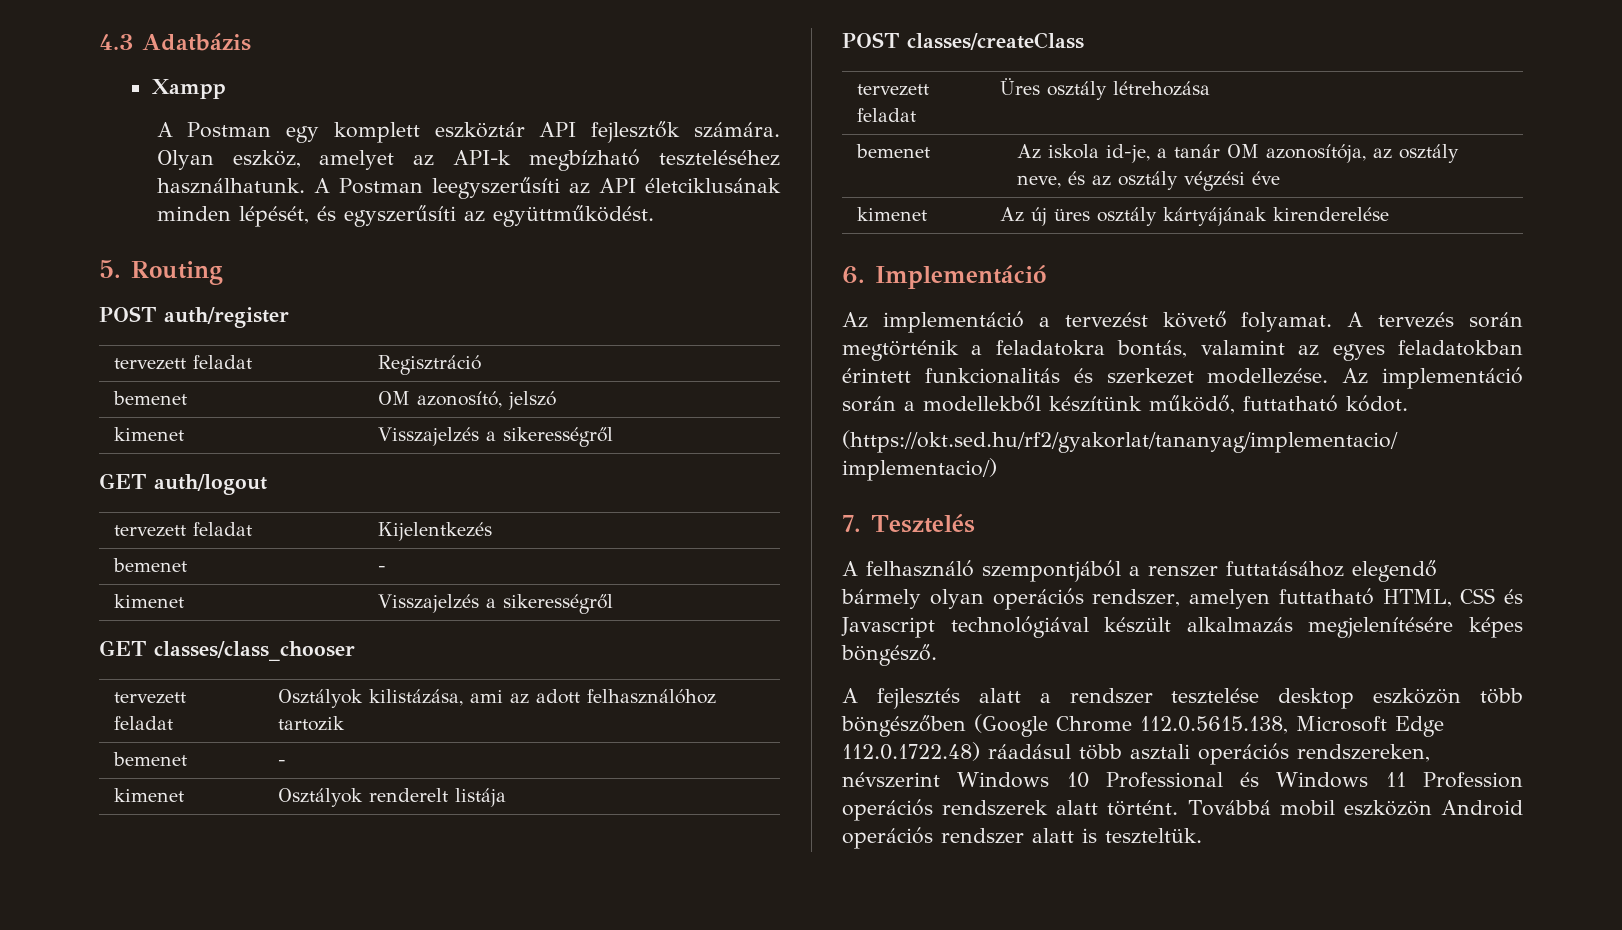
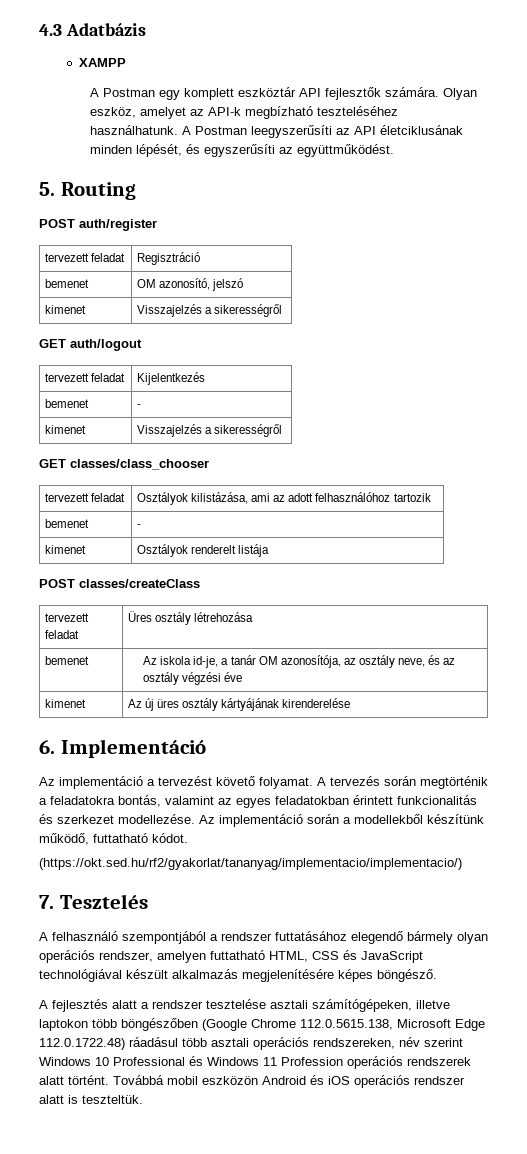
[151,79,226,99] Xampp -> [78,58,126,67] XAMPP
[1148,565,1218,577] renszer -> [221,932,272,941] rendszer
[841,617,935,638] Javascript -> [361,951,423,963] JavaScript
[1278,688,1462,709] desktop eszközön -> [270,999,450,1012] [39,1019,88,1031] asztali számítógépeken, illetve laptokon
[842,772,940,788] névszerint -> [399,1037,463,1047] név szerint
(1523, 808) none -> [310,1075,350,1085] és iOS

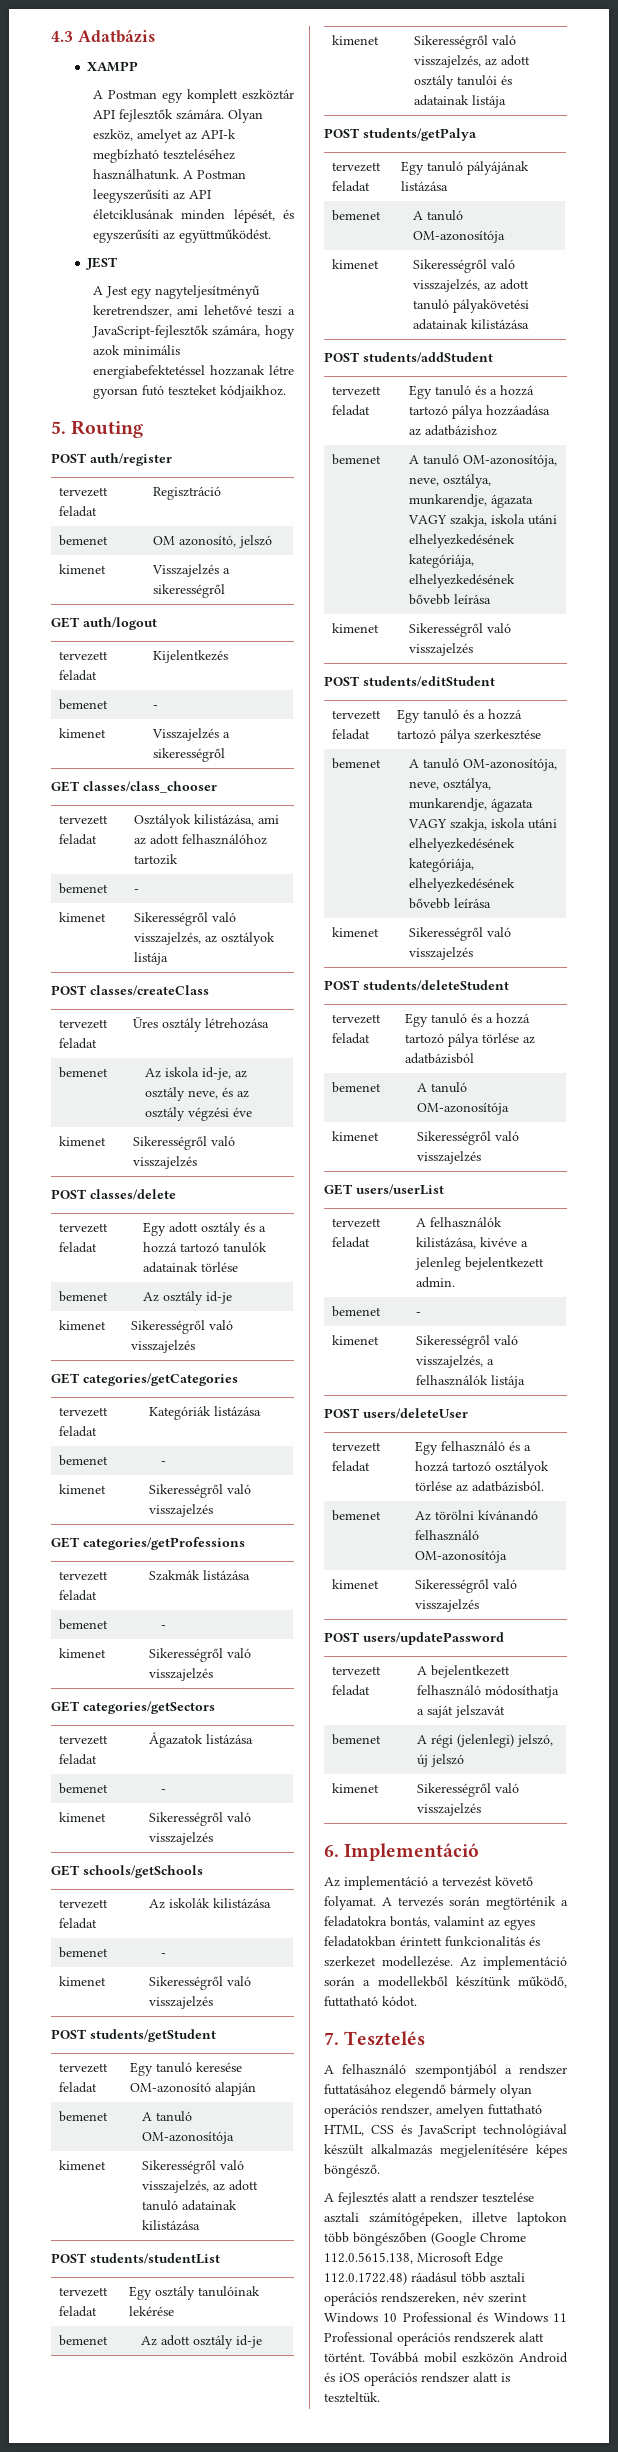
(394, 150) none -> [86,257,119,270] [92,285,260,299] [92,305,295,317] [91,325,295,339] [92,345,180,356] [92,365,294,379] [92,385,286,399] // JEST // A Jest egy nagyteljesítményű keretrendszer, ami lehetővé teszi a JavaScript-fejlesztők számára, hogy azok minimális energiabefektetéssel hozzanak létre gyorsan futó teszteket kódjaikhoz.
[136,544,237,557] Osztályok renderelt -> [133,912,236,926] [133,932,275,946] Sikerességről való visszajelzés, az osztályok
[221,655,341,668] a tanár OM azonosítója, -> (232, 1073) none
[127,698,351,711] Az új üres osztály kártyájának kirenderelése -> [132,1136,235,1150] [132,1156,197,1169] [51,1189,176,1200] [58,1223,108,1233] [58,1242,97,1253] [143,1222,267,1236] [143,1242,268,1253] [143,1262,239,1273] [58,1291,108,1302] [143,1291,233,1305] [58,1320,106,1330] [130,1320,233,1334] [130,1340,195,1353] [51,1373,238,1386] [58,1407,108,1417] [58,1426,97,1437] [148,1406,261,1420] [58,1455,108,1466] [161,1461,167,1465] [58,1484,106,1494] [148,1484,251,1498] [148,1504,213,1517] [51,1537,245,1550] [58,1571,108,1581] [58,1590,97,1601] [148,1570,250,1581] [58,1619,108,1630] [161,1625,167,1629] [58,1648,106,1658] [148,1648,251,1662] [148,1668,213,1681] [51,1701,215,1714] [58,1735,108,1745] [58,1754,97,1765] [148,1732,253,1748] [58,1783,108,1794] [161,1789,167,1793] [58,1812,106,1822] [148,1812,251,1826] [148,1832,213,1845] [51,1865,203,1878] [58,1899,108,1909] [58,1918,97,1929] [148,1898,271,1909] [58,1947,108,1958] [161,1953,167,1957] [58,1976,106,1986] [148,1976,251,1990] [148,1996,213,2009] [51,2029,216,2042] [58,2063,108,2073] [58,2082,97,2093] [129,2062,242,2076] [129,2082,256,2096] [58,2111,108,2122] [142,2111,193,2122] [142,2131,235,2144] [58,2160,106,2170] [142,2160,245,2174] [142,2180,259,2193] [142,2200,238,2211] [142,2220,201,2231] [51,2253,220,2264] [58,2287,108,2297] [58,2306,97,2317] [128,2286,260,2300] [128,2306,174,2316] [58,2335,108,2346] [141,2335,263,2349] [331,35,379,45] [414,35,517,49] [414,55,531,68] [414,75,513,89] [414,95,507,108] [324,128,477,141] [331,162,381,172] [331,181,370,192] [400,161,529,175] [400,181,448,192] [331,210,381,221] [413,210,464,221] [413,230,506,243] [331,259,379,269] [413,259,516,273] [413,279,530,292] [413,299,530,313] [413,319,530,330] [324,352,493,363] [331,386,381,396] [331,405,370,416] [409,385,535,399] [409,405,551,419] [409,425,498,436] [331,454,381,465] [409,454,558,467] [409,474,492,488] [409,494,534,508] [408,514,558,527] [409,534,516,548] [409,554,475,568] [409,574,516,588] [409,594,492,605] [331,623,379,633] [409,623,512,637] [409,643,474,656] [324,676,495,687] [331,710,381,720] [331,729,370,740] [396,709,522,723] [396,729,541,743] [331,758,381,769] [409,758,558,771] [409,778,492,792] [409,798,534,812] [408,818,558,831] [409,838,516,852] [409,858,475,872] [409,878,516,892] [409,898,492,909] [331,927,379,937] [409,927,512,941] [409,947,474,960] [324,980,509,991] [331,1014,381,1024] [331,1033,370,1044] [404,1013,530,1027] [404,1033,535,1047] [404,1053,474,1064] [331,1082,381,1093] [417,1082,468,1093] [417,1102,510,1115] [331,1131,379,1141] [417,1131,520,1145] [417,1151,482,1164] [324,1184,444,1195] [331,1218,381,1228] [331,1237,370,1248] [416,1217,503,1228] [416,1237,529,1249] [415,1257,545,1271] [416,1277,456,1288] [331,1306,381,1317] [416,1312,422,1316] [331,1335,379,1345] [416,1335,519,1349] [416,1355,495,1368] [416,1375,526,1388] [324,1408,468,1419] [331,1442,381,1452] [331,1461,370,1472] [415,1441,532,1455] [415,1461,550,1475] [415,1481,545,1492] [331,1510,381,1521] [415,1510,539,1521] [415,1530,480,1541] [415,1550,508,1563] [331,1579,379,1589] [415,1579,518,1593] [415,1599,480,1612] [324,1632,504,1645] [331,1666,381,1676] [331,1685,370,1696] [417,1665,511,1678] [417,1685,560,1698] [417,1705,506,1718] [331,1734,381,1745] [417,1734,554,1748] [417,1754,465,1767] [331,1783,379,1793] [417,1783,520,1797] [417,1803,482,1816] Sikerességről való visszajelzés // POST classes/delete // tervezett feladat | Egy adott osztály és a hozzá tartozó tanulók adatainak törlése // bemenet | Az osztály id-je // kimenet | Sikerességről való visszajelzés // GET categories/getCategories // tervezett feladat | Kategóriák listázása // bemenet | - // kimenet | Sikerességről való visszajelzés // GET categories/getProfessions // tervezett feladat | Szakmák listázása // bemenet | - // kimenet | Sikerességről való visszajelzés // GET categories/getSectors // tervezett feladat | Ágazatok listázása // bemenet | - // kimenet | Sikerességről való visszajelzés // GET schools/getSchools // tervezett feladat | Az iskolák kilistázása // bemenet | - // kimenet | Sikerességről való visszajelzés // POST students/getStudent // tervezett feladat | Egy tanuló keresése OM-azonosító alapján // bemenet | A tanuló OM-azonosítója // kimenet | Sikerességről való visszajelzés, az adott tanuló adatainak kilistázása // POST students/studentList // tervezett feladat | Egy osztály tanulóinak lekérése // bemenet | Az adott osztály id-je // kimenet | Sikerességről való visszajelzés, az adott osztály tanulói és adatainak listája // POST students/getPalya // tervezett feladat | Egy tanuló pályájának listázása // bemenet | A tanuló OM-azonosítója // kimenet | Sikerességről való visszajelzés, az adott tanuló pályakövetési adatainak kilistázása // POST students/addStudent // tervezett feladat | Egy tanuló és a hozzá tartozó pálya hozzáadása az adatbázishoz // bemenet | A tanuló OM-azonosítója, neve, osztálya, munkarendje, ágazata VAGY szakja, iskola utáni elhelyezkedésének kategóriája, elhelyezkedésének bővebb leírása // kimenet | Sikerességről való visszajelzés // POST students/editStudent // tervezett feladat | Egy tanuló és a hozzá tartozó pálya szerkesztése // bemenet | A tanuló OM-azonosítója, neve, osztálya, munkarendje, ágazata VAGY szakja, iskola utáni elhelyezkedésének kategóriája, elhelyezkedésének bővebb leírása // kimenet | Sikerességről való visszajelzés // POST students/deleteStudent // tervezett feladat | Egy tanuló és a hozzá tartozó pálya törlése az adatbázisból // bemenet | A tanuló OM-azonosítója // kimenet | Sikerességről való visszajelzés // GET users/userList // tervezett feladat | A felhasználók kilistázása, kivéve a jelenleg bejelentkezett admin. // bemenet | - // kimenet | Sikerességről való visszajelzés, a felhasználók listája // POST users/deleteUser // tervezett feladat | Egy felhasználó és a hozzá tartozó osztályok törlése az adatbázisból. // bemenet | Az törölni kívánandó felhasználó OM-azonosítója // kimenet | Sikerességről való visszajelzés // POST users/updatePassword // tervezett feladat | A bejelentkezett felhasználó módosíthatja a saját jelszavát // bemenet | A régi (jelenlegi) jelszó, új jelszó // kimenet | Sikerességről való visszajelzés
[39,858,462,870] // (https://okt.sed.hu/rf2/gyakorlat/tananyag/implementacio/implementacio/) -> (417, 2001) none
[281,1057,343,1066] Profession -> [324,2332,393,2342] Professional

